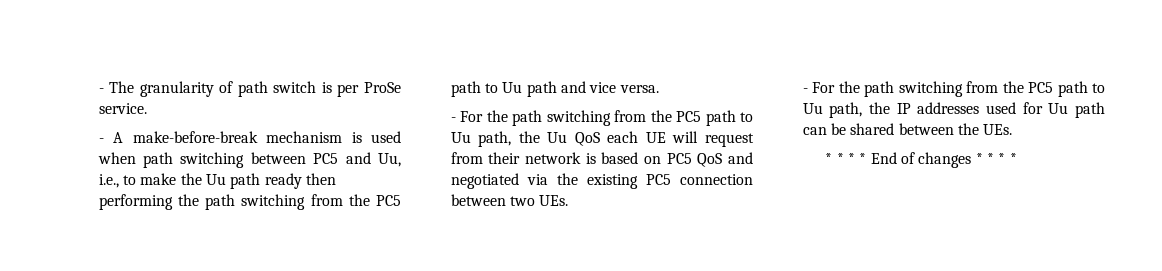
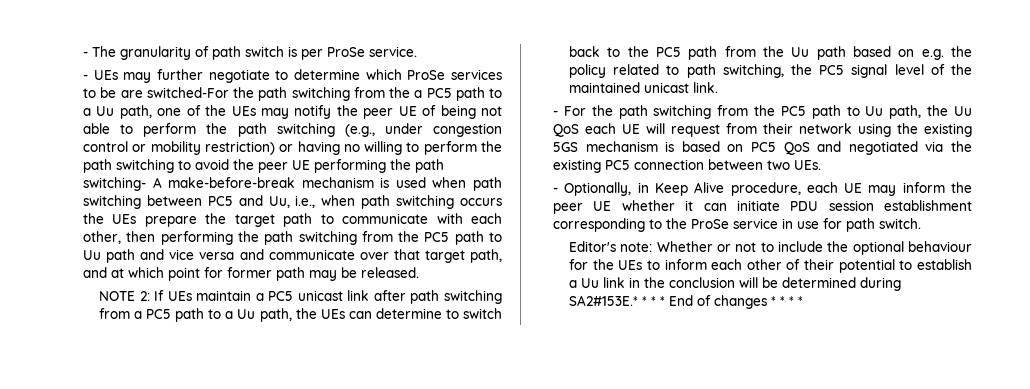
(104, 140) none -> [93,69,502,83] [83,87,503,101] [83,105,503,119] [83,123,502,137] [83,141,503,155] [83,159,445,173] [83,177,147,191] UEs may further negotiate to determine which ProSe services to be are switched-For the path switching from the a PC5 path to a Uu path, one of the UEs may notify the peer UE of being not able to perform the path switching (e.g., under congestion control or mobility restriction) or having no willing to perform the path switching to avoid the peer UE performing the path switching-
[122,173,302,189] to make the Uu path ready -> [321,195,502,209] [83,213,502,227] [83,231,122,244] when path switching occurs the UEs prepare the target path to communicate with each other,
[619,85,659,93] versa. -> [199,249,502,263] [83,267,420,281] [99,290,502,304] [99,308,502,322] [569,46,973,60] [569,64,972,78] [569,82,719,93] versa and communicate over that target path, and at which point for former path may be released. // NOTE 2: If UEs maintain a PC5 unicast link after path switching from a PC5 path to a Uu path, the UEs can determine to switch back to the PC5 path from the Uu path based on e.g. the policy related to path switching, the PC5 signal level of the maintained unicast link.
(582, 158) none -> [858,123,972,137] [553,141,658,152] using the existing 5GS mechanism
[812,81,1105,97] [802,102,1105,118] [802,123,1013,135] [825,153,833,164] For the path switching from the PC5 path to Uu path, the IP addresses used for Uu path can be shared between the UEs. // * -> [564,182,972,196] [553,200,972,214] [553,218,922,232] [569,241,972,255] [569,259,972,273] [569,277,902,291] [569,295,639,306] Optionally, in Keep Alive procedure, each UE may inform the peer UE whether it can initiate PDU session establishment corresponding to the ProSe service in use for path switch. // Editor's note: Whether or not to include the optional behaviour for the UEs to inform each other of their potential to establish a Uu link in the conclusion will be determined during SA2#153E.*

